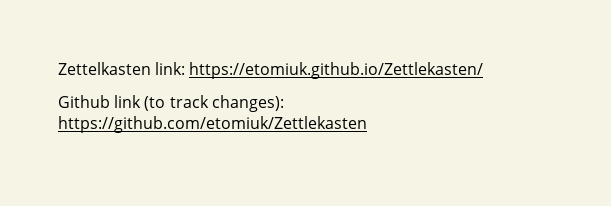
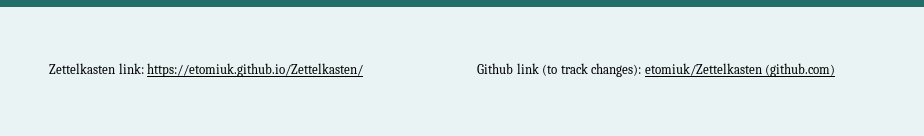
[189,62,484,79] https://etomiuk.github.io/Zettlekasten/ -> [147,63,364,77] https://etomiuk.github.io/Zettelkasten/
[58,116,367,133] https://github.com/etomiuk/Zettlekasten -> [644,63,836,77] etomiuk/Zettelkasten (github.com)

